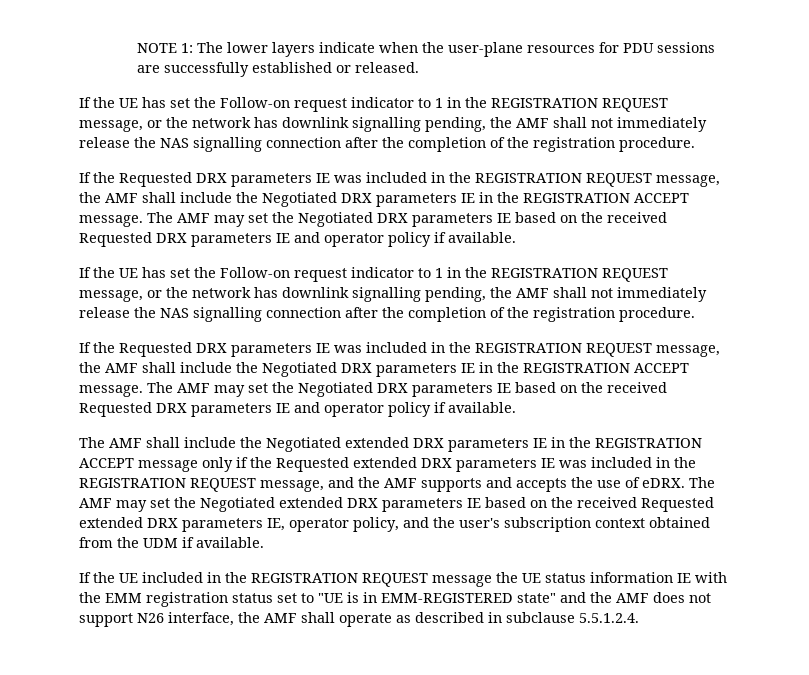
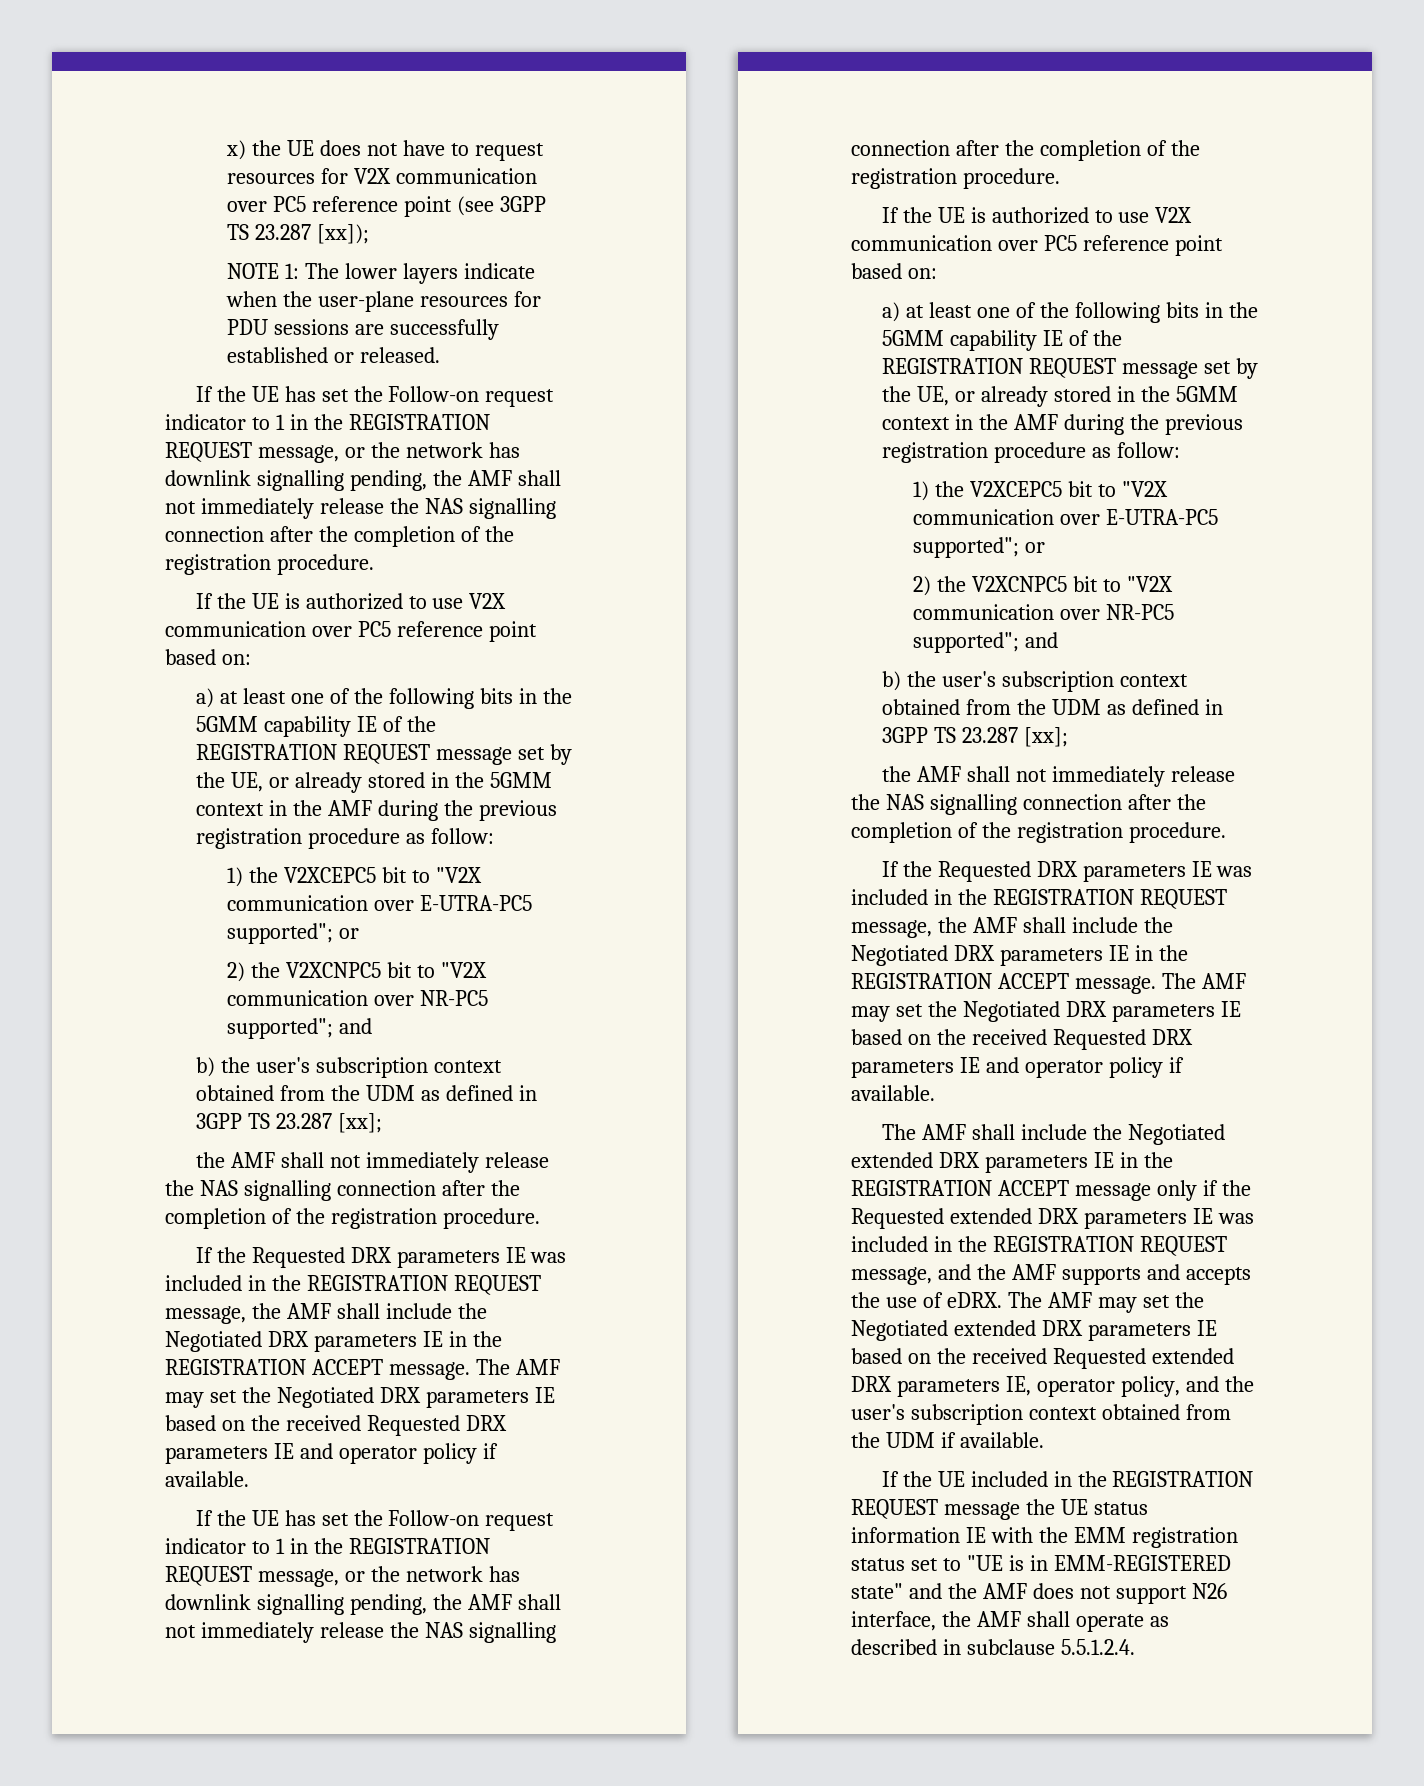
(136, 48) none -> [226,140,544,161] [227,168,537,184] [227,196,546,217] [227,224,370,244] x) the UE does not have to request resources for V2X communication over PC5 reference point (see 3GPP TS 23.287 [xx]); //
(695, 144) none -> [195,593,507,610] [165,621,537,642] [165,649,251,665] [196,688,572,709] [196,716,436,737] [196,744,572,765] [196,772,552,793] [196,800,557,821] [196,828,494,849] [227,867,482,887] [227,895,533,911] [227,923,360,944] [227,962,487,982] [227,990,489,1006] [227,1018,373,1039] [196,1057,502,1078] [196,1085,537,1101] [196,1113,382,1133] [195,1152,549,1173] [165,1180,520,1201] [165,1208,540,1229] // If the UE is authorized to use V2X communication over PC5 reference point based on: // a) at least one of the following bits in the 5GMM capability IE of the REGISTRATION REQUEST message set by the UE, or already stored in the 5GMM context in the AMF during the previous registration procedure as follow: // 1) the V2XCEPC5 bit to "V2X communication over E-UTRA-PC5 supported"; or // 2) the V2XCNPC5 bit to "V2X communication over NR-PC5 supported"; and // b) the user's subscription context obtained from the UDM as defined in 3GPP TS 23.287 [xx]; // the AMF shall not immediately release the NAS signalling connection after the completion of the registration procedure.
(695, 314) none -> [881,207,1193,224] [851,235,1223,256] [851,263,937,279] [882,302,1258,323] [882,330,1122,351] [882,358,1258,379] [882,386,1238,407] [882,414,1243,435] [882,442,1180,463] [913,481,1168,501] [913,509,1219,525] [913,537,1046,558] [913,576,1173,596] [913,604,1175,620] [913,632,1059,653] [882,671,1188,692] [882,699,1223,715] [882,727,1068,747] [881,766,1235,787] [851,794,1206,815] [851,822,1226,843] // If the UE is authorized to use V2X communication over PC5 reference point based on: // a) at least one of the following bits in the 5GMM capability IE of the REGISTRATION REQUEST message set by the UE, or already stored in the 5GMM context in the AMF during the previous registration procedure as follow: // 1) the V2XCEPC5 bit to "V2X communication over E-UTRA-PC5 supported"; or // 2) the V2XCNPC5 bit to "V2X communication over NR-PC5 supported"; and // b) the user's subscription context obtained from the UDM as defined in 3GPP TS 23.287 [xx]; // the AMF shall not immediately release the NAS signalling connection after the completion of the registration procedure.

